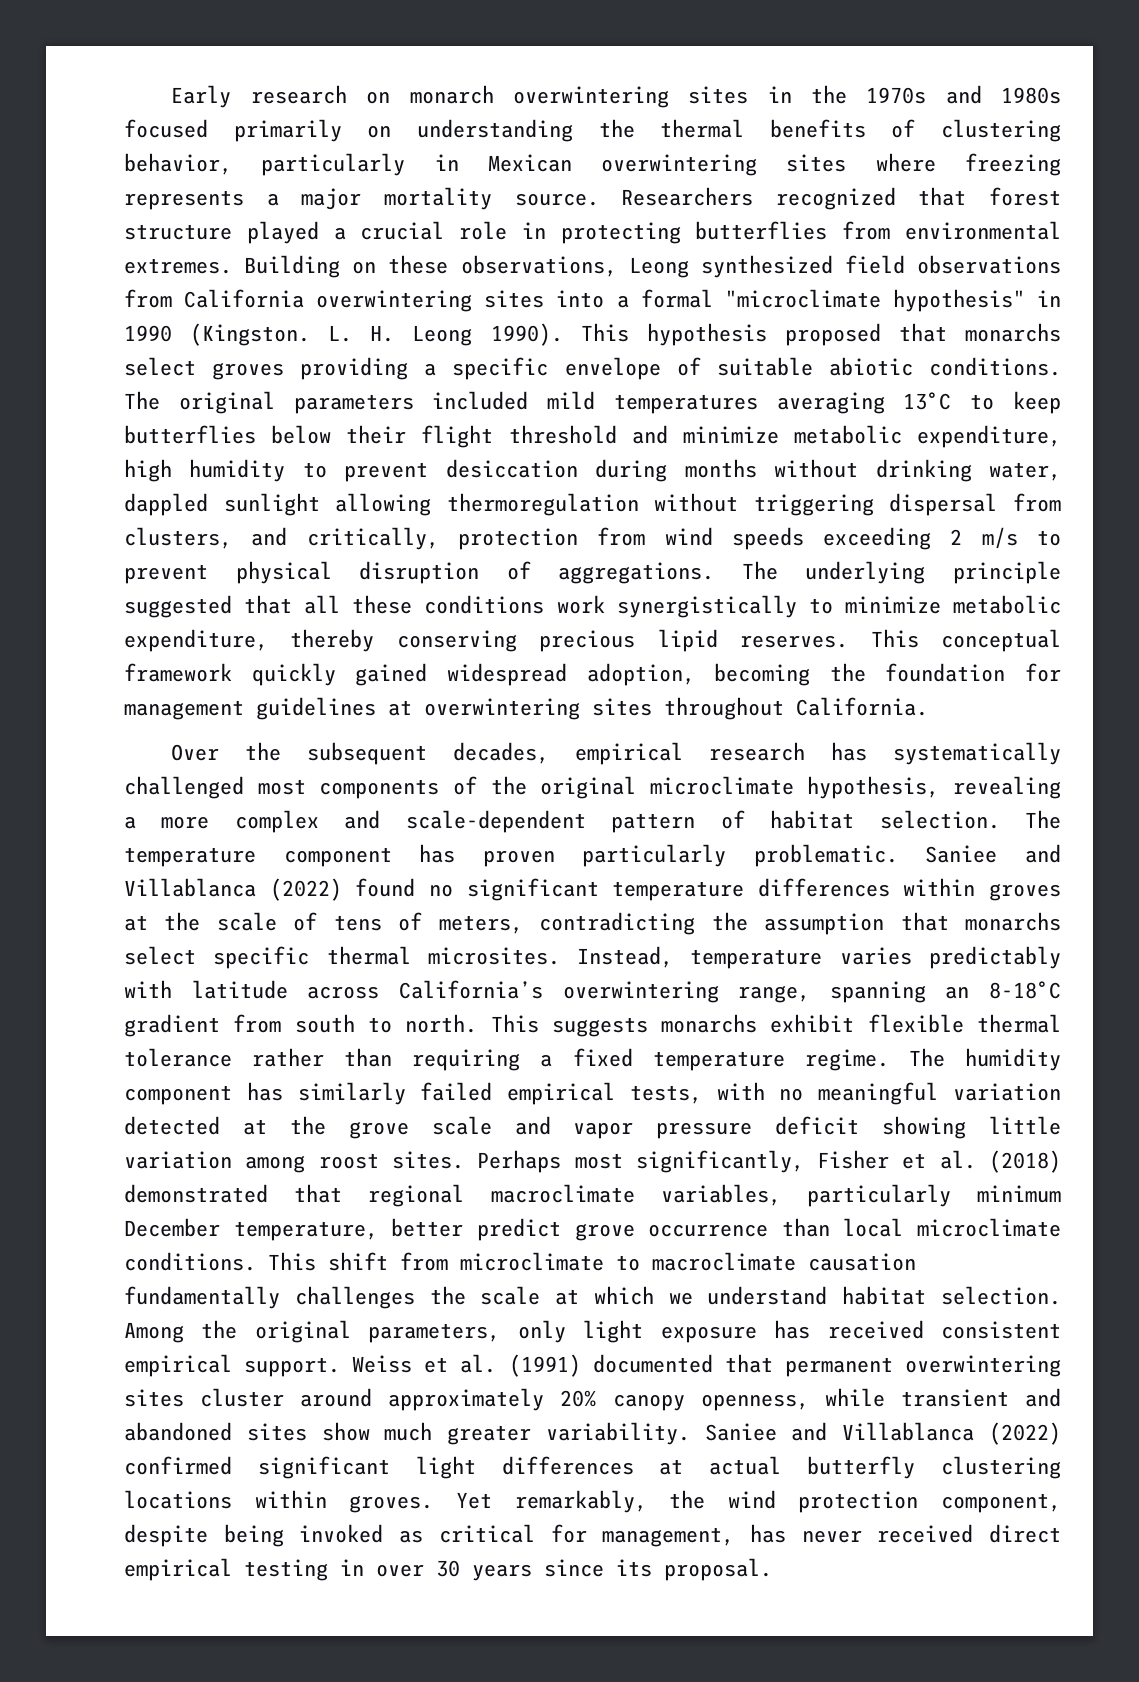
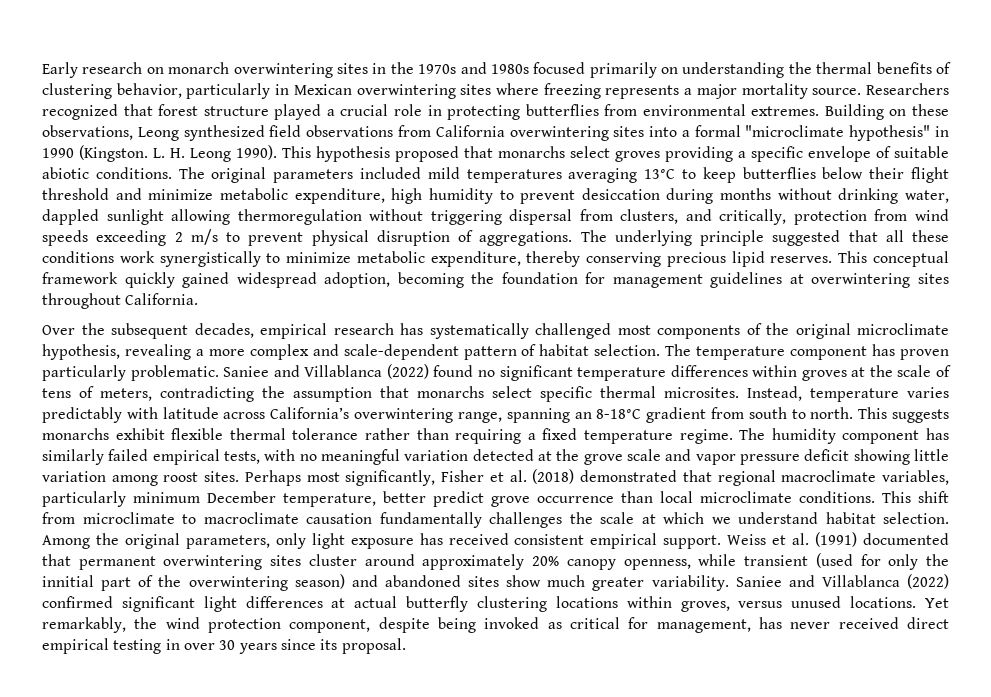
(1009, 1398) none -> [815,553,950,570] [42,574,345,591] (used for only the innitial part of the overwintering season)
[349,1495,434,1513] groves. -> [680,596,917,612] groves, versus unused locations.

